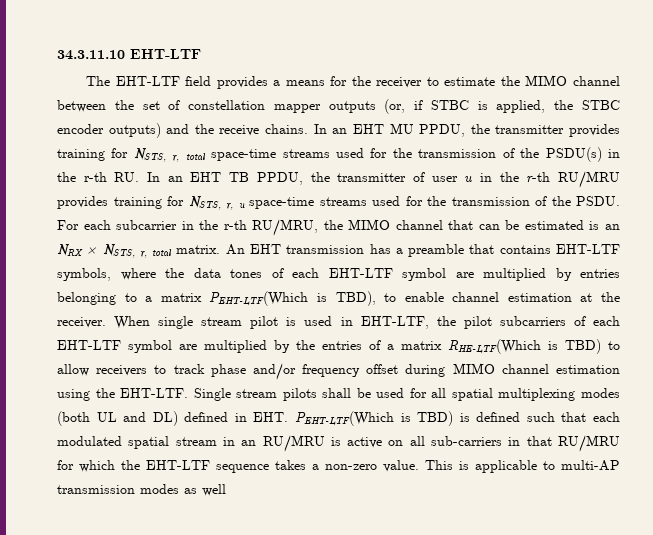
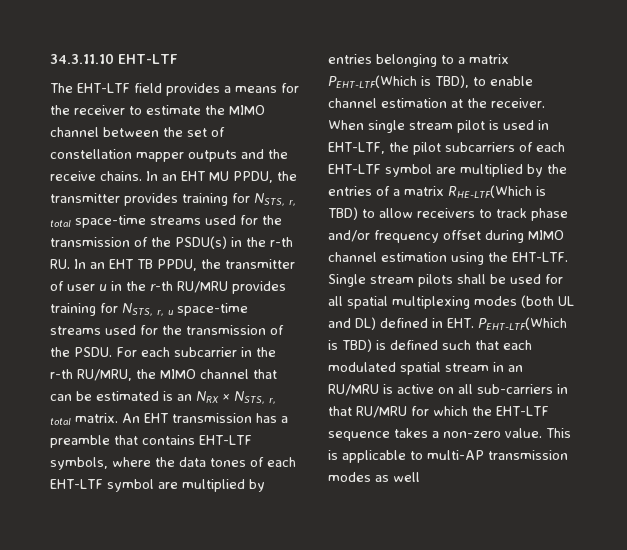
[384,99,620,114] [57,123,161,138] (or, if STBC is applied, the STBC encoder outputs) -> (237, 156) none

